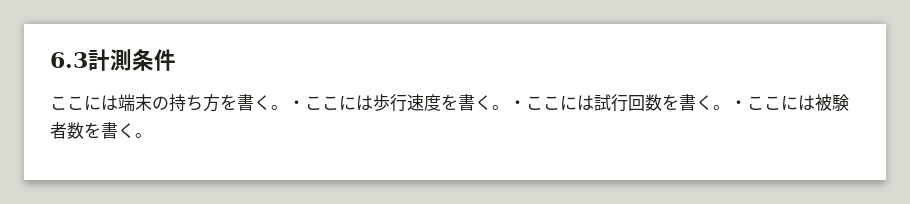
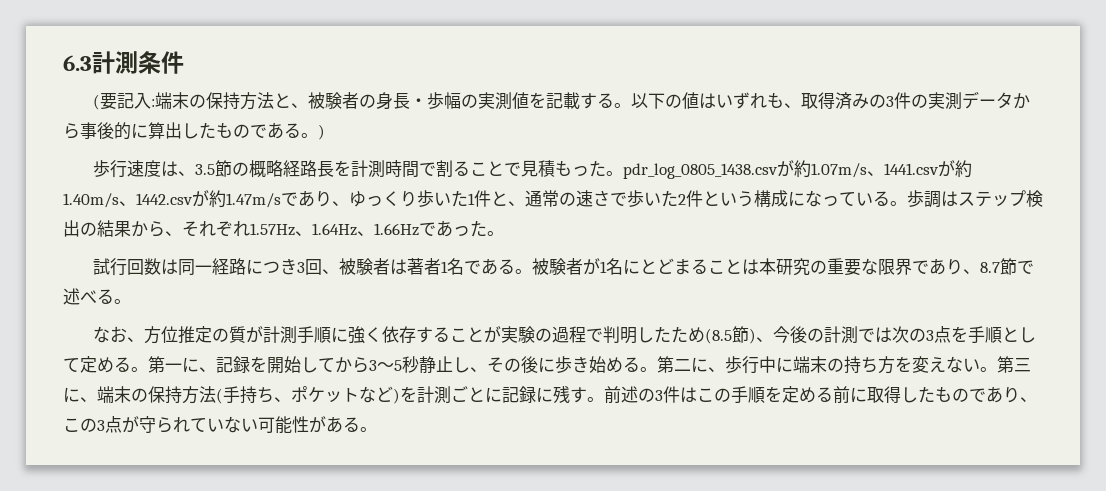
[50,94,849,112] [50,122,135,139] ここには端末の持ち方を書く。・ここには歩行速度を書く。・ここには試行回数を書く。・ここには被験者数を書く -> [93,91,1031,110] [63,122,325,140] [93,160,973,179] [63,190,1043,208] [63,220,504,237] [93,258,1035,276] [63,288,131,305] [93,326,1037,344] [63,356,1031,374] [63,386,1037,404] [63,416,360,434] (要記入:端末の保持方法と、被験者の身長・歩幅の実測値を記載する。以下の値はいずれも、取得済みの3件の実測データから事後的に算出したものである。) // 歩行速度は、3.5節の概略経路長を計測時間で割ることで見積もった。pdr_log_0805_1438.csvが約1.07m/s、1441.csvが約1.40m/s、1442.csvが約1.47m/sであり、ゆっくり歩いた1件と、通常の速さで歩いた2件という構成になっている。歩調はステップ検出の結果から、それぞれ1.57Hz、1.64Hz、1.66Hzであった。 // 試行回数は同一経路につき3回、被験者は著者1名である。被験者が1名にとどまることは本研究の重要な限界であり、8.7節で述べる。 // なお、方位推定の質が計測手順に強く依存することが実験の過程で判明したため(8.5節)、今後の計測では次の3点を手順として定める。第一に、記録を開始してから3〜5秒静止し、その後に歩き始める。第二に、歩行中に端末の持ち方を変えない。第三に、端末の保持方法(手持ち、ポケットなど)を計測ごとに記録に残す。前述の3件はこの手順を定める前に取得したものであり、この3点が守られていない可能性がある

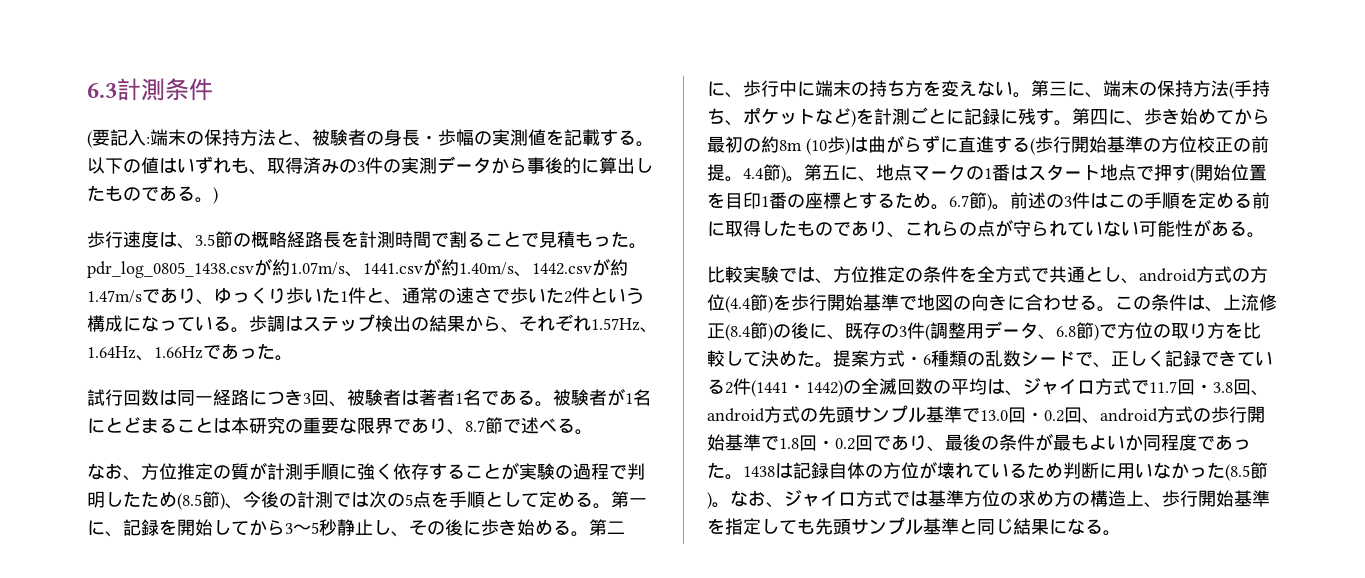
[926,330,935,341] 3 -> [405,494,413,506] 5
(604, 399) none -> [1072,108,1270,126] [707,135,1269,155] [707,164,1267,183] [707,192,1010,211] 第四に、歩き始めてから最初の約8m (10歩)は曲がらずに直進する(歩行開始基準の方位校正の前提。4.4節)。第五に、地点マークの1番はスタート地点で押す(開始位置を目印1番の座標とするため。6.7節)。
[80,418,105,432] の3 -> [923,220,977,237] れらの
(377, 429) none -> [707,266,1268,284] [707,294,1277,313] [707,321,1261,341] [707,350,1273,368] [707,378,1269,397] [707,405,1265,424] [707,433,1251,452] [707,461,1268,481] [707,490,1270,509] [707,517,1121,536] // 比較実験では、方位推定の条件を全方式で共通とし、android方式の方位(4.4節)を歩行開始基準で地図の向きに合わせる。この条件は、上流修正(8.4節)の後に、既存の3件(調整用データ、6.8節)で方位の取り方を比較して決めた。提案方式・6種類の乱数シードで、正しく記録できている2件(1441・1442)の全滅回数の平均は、ジャイロ方式で11.7回・3.8回、android方式の先頭サンプル基準で13.0回・0.2回、android方式の歩行開始基準で1.8回・0.2回であり、最後の条件が最もよいか同程度であった。1438は記録自体の方位が壊れているため判断に用いなかった(8.5節)。なお、ジャイロ方式では基準方位の求め方の構造上、歩行開始基準を指定しても先頭サンプル基準と同じ結果になる。

